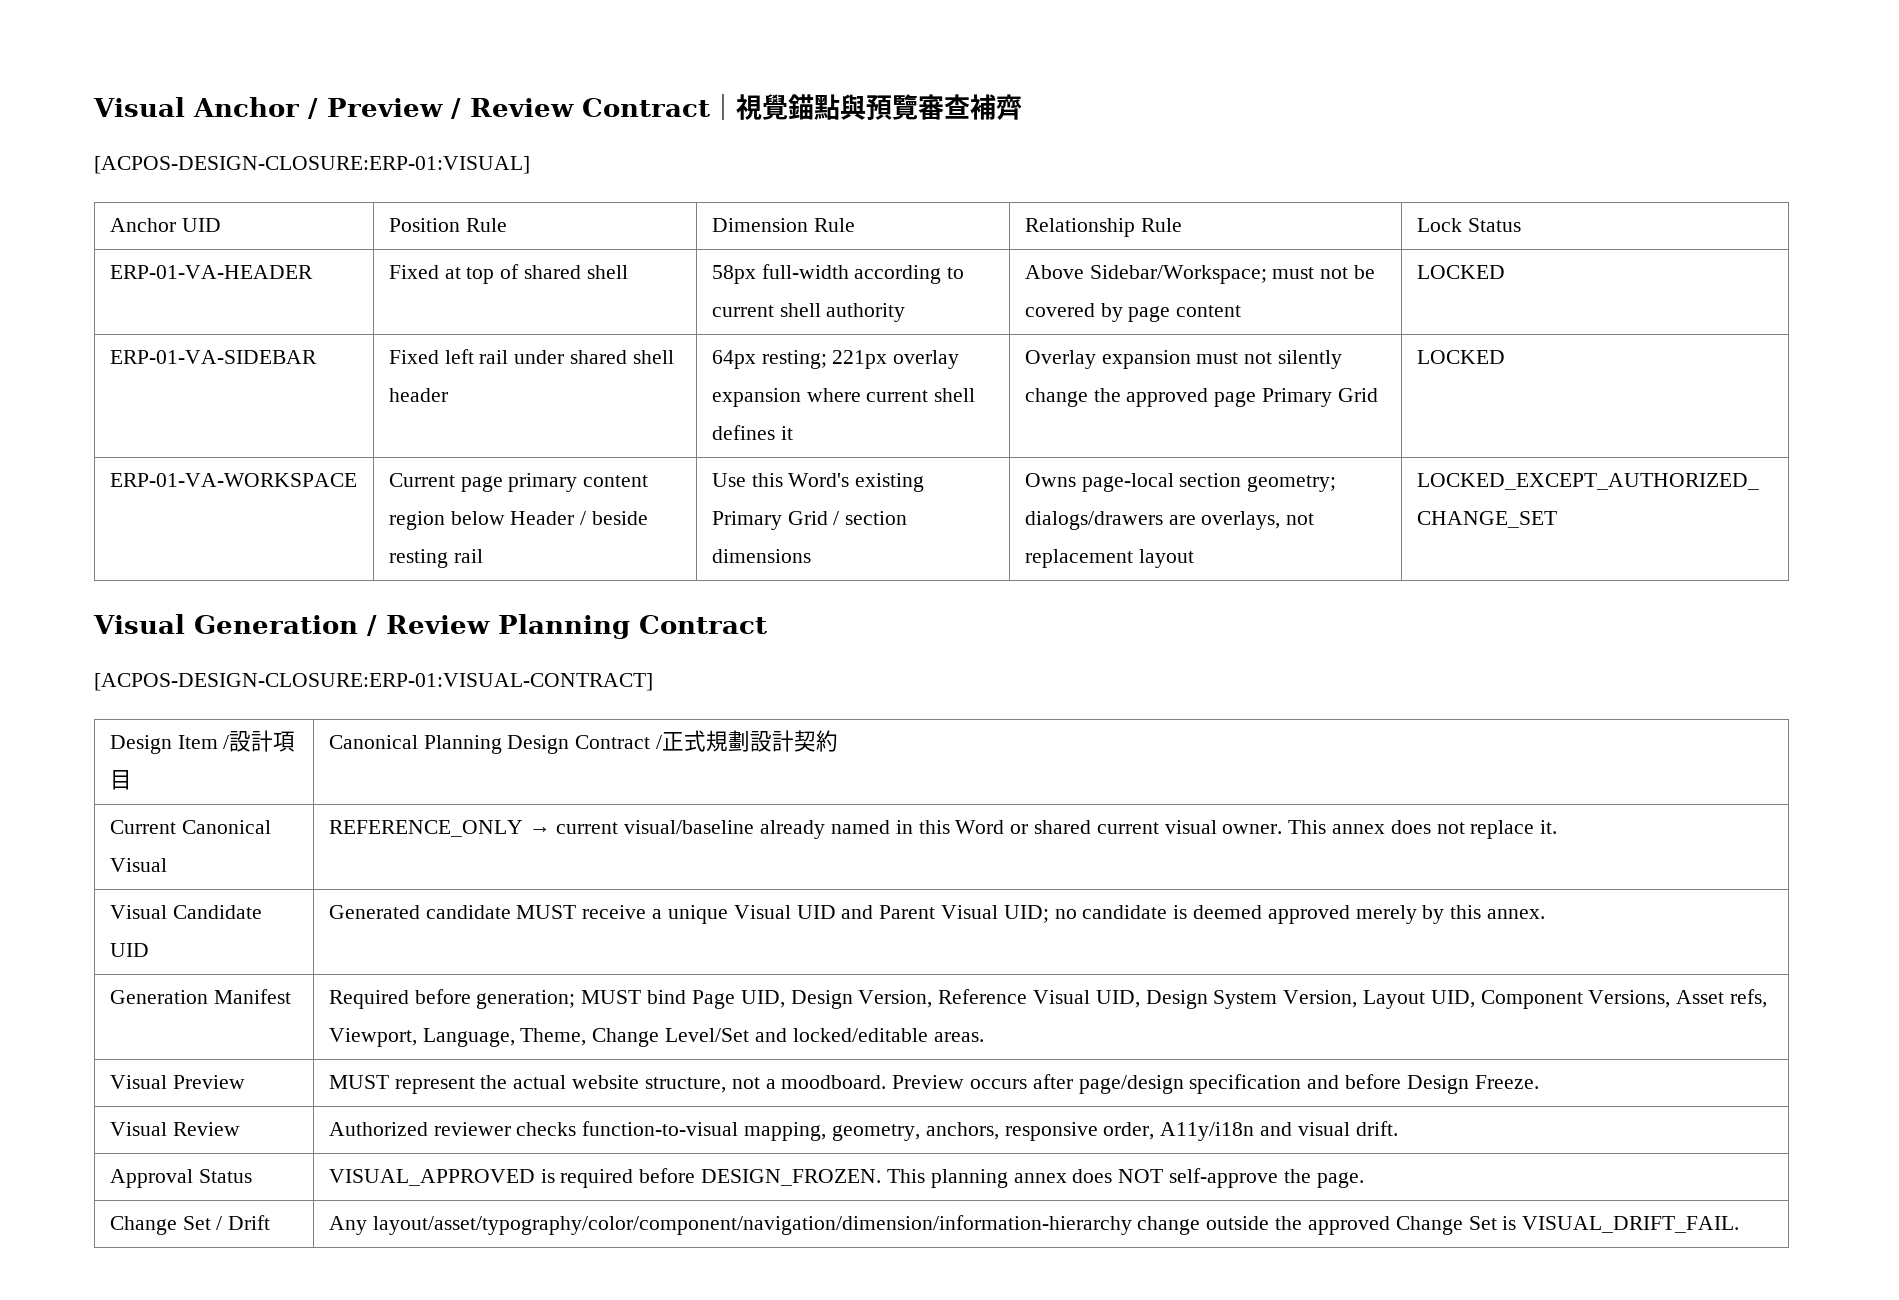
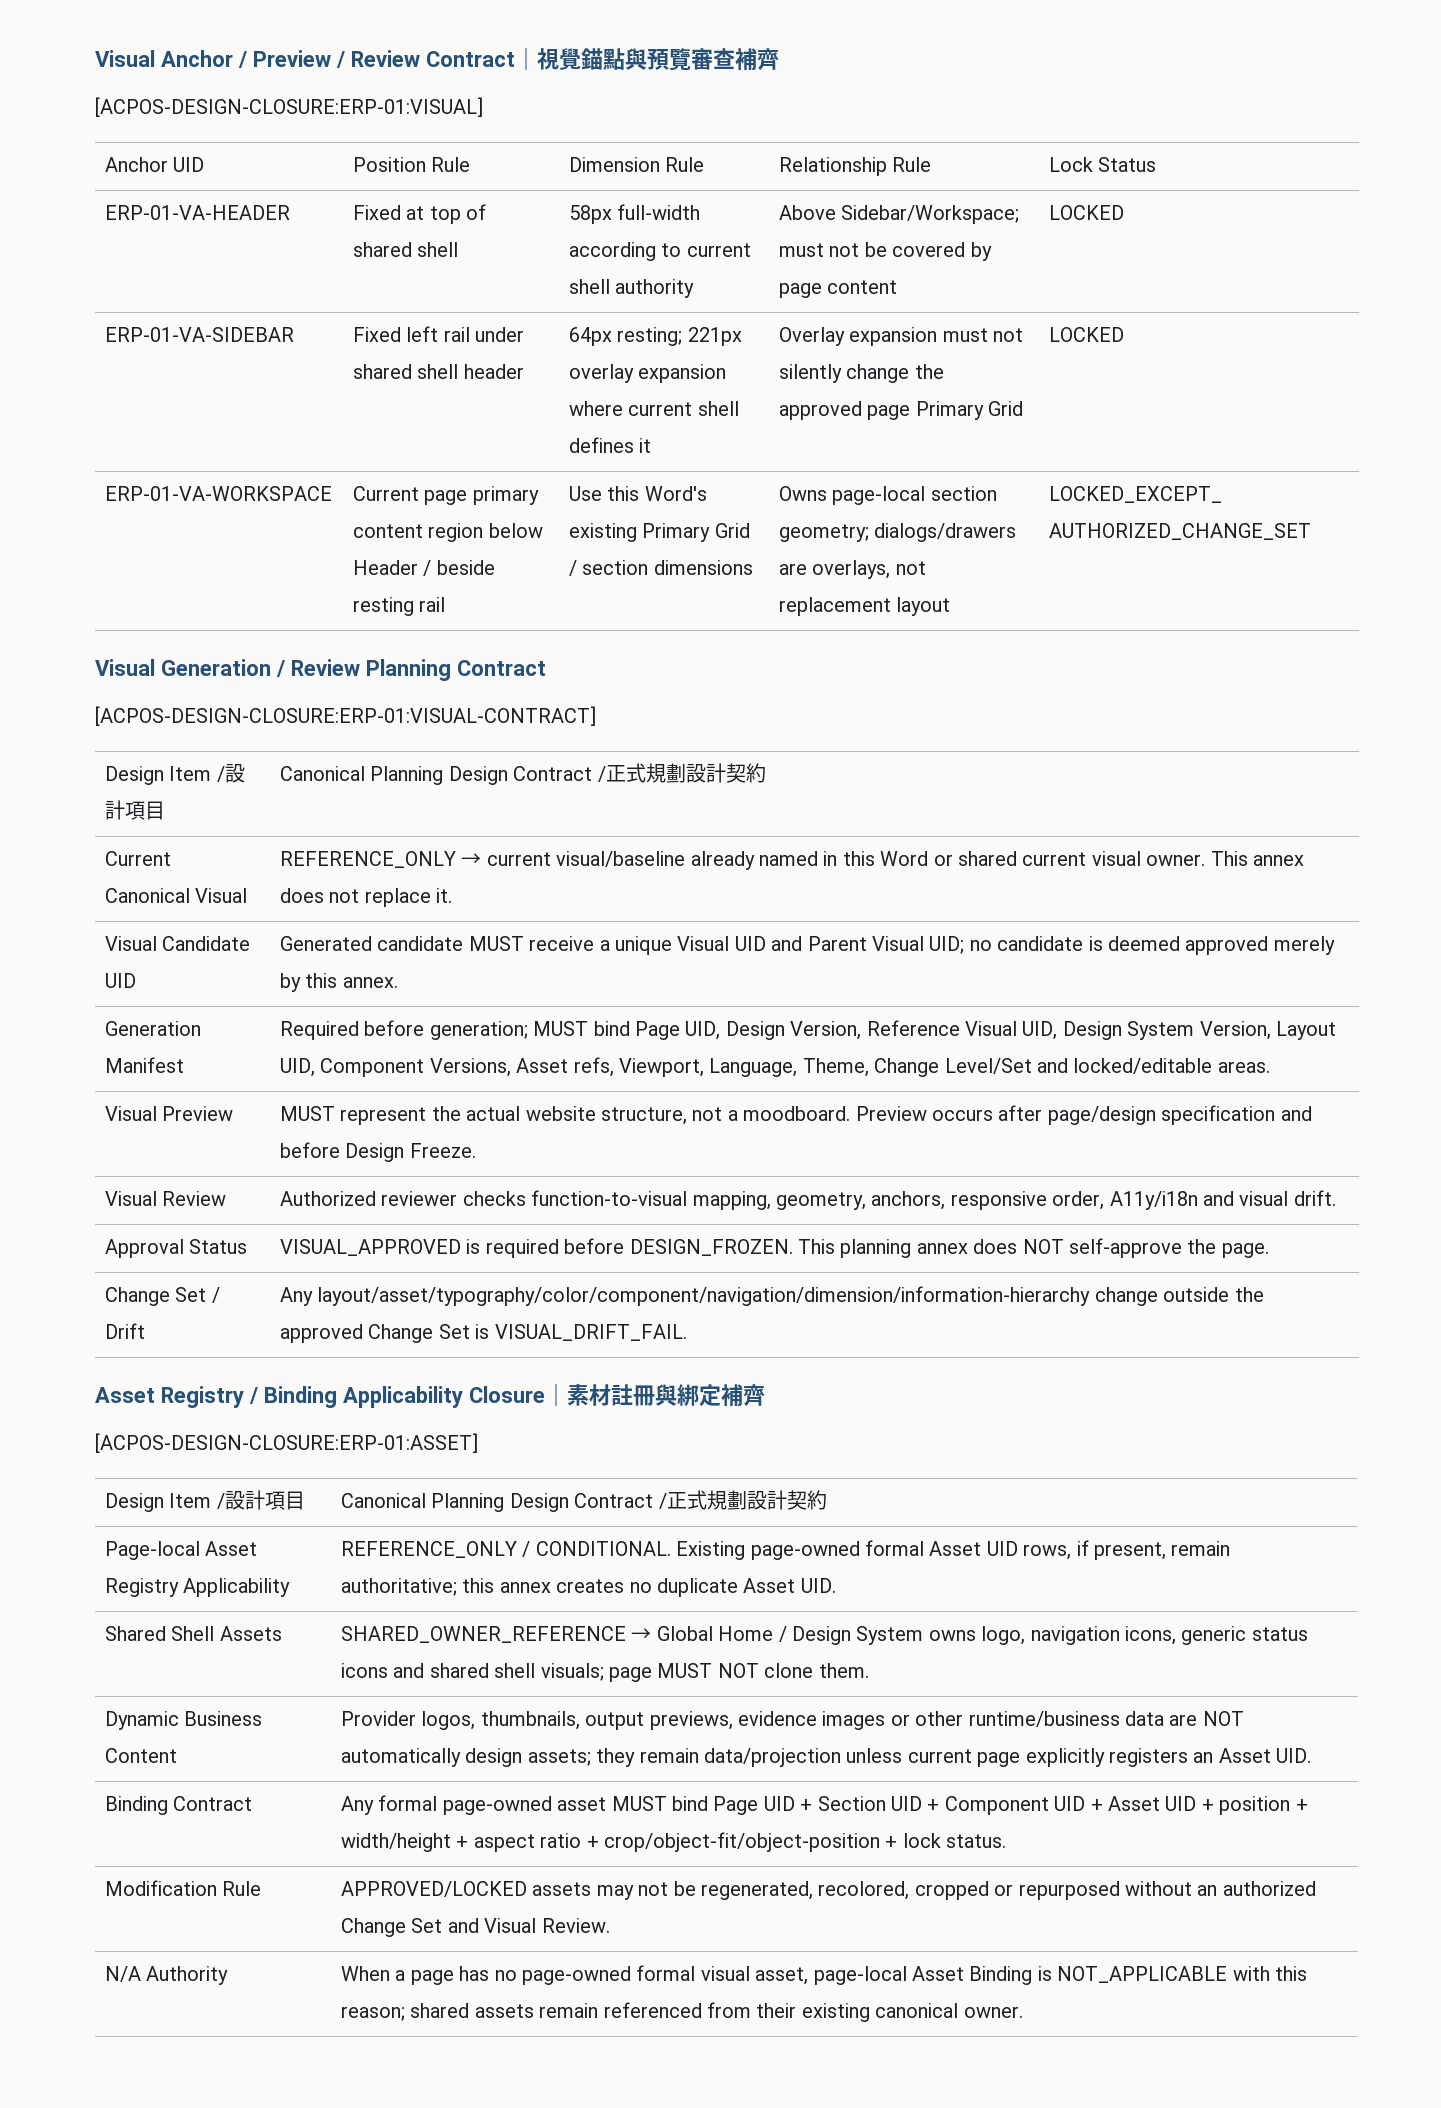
(1740, 1224) none -> [95,1384,765,1408] [95,1433,478,1453] [105,1490,305,1512] [341,1490,827,1512] [105,1541,258,1560] [105,1578,291,1597] [341,1540,1231,1560] [341,1578,836,1597] [105,1626,282,1641] [341,1626,1308,1645] [341,1663,869,1682] [105,1711,263,1730] [105,1748,178,1763] [341,1711,1244,1730] [341,1748,1312,1767] [105,1796,253,1815] [341,1795,1308,1815] [341,1832,1007,1852] [105,1880,262,1896] [341,1881,1316,1900] [341,1918,610,1937] [105,1966,229,1985] [341,1965,1308,1985] [341,2002,1023,2022] // Asset Registry / Binding Applicability Closure｜素材註冊與綁定補齊 // [ACPOS-DESIGN-CLOSURE:ERP-01:ASSET] // Design Item /設計項目 | Canonical Planning Design Contract /正式規劃設計契約 // Page-local Asset Registry Applicability | REFERENCE_ONLY / CONDITIONAL. Existing page-owned formal Asset UID rows, if present, remain authoritative; this annex creates no duplicate Asset UID. // Shared Shell Assets | SHARED_OWNER_REFERENCE → Global Home / Design System owns logo, navigation icons, generic status icons and shared shell visuals; page MUST NOT clone them. // Dynamic Business Content | Provider logos, thumbnails, output previews, evidence images or other runtime/business data are NOT automatically design assets; they remain data/projection unless current page explicitly registers an Asset UID. // Binding Contract | Any formal page-owned asset MUST bind Page UID + Section UID + Component UID + Asset UID + position + width/height + aspect ratio + crop/object-fit/object-position + lock status. // Modification Rule | APPROVED/LOCKED assets may not be regenerated, recolored, cropped or repurposed without an authorized Change Set and Visual Review. // N/A Authority | When a page has no page-owned formal visual asset, page-local Asset Binding is NOT_APPLICABLE with this reason; shared assets remain referenced from their existing canonical owner.

